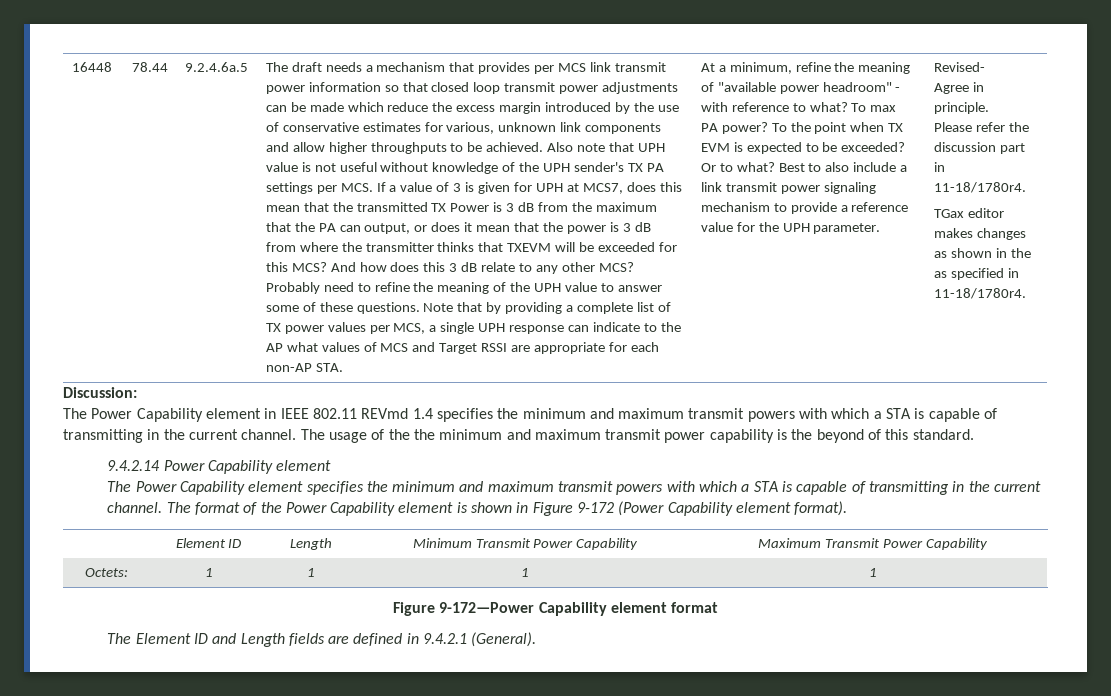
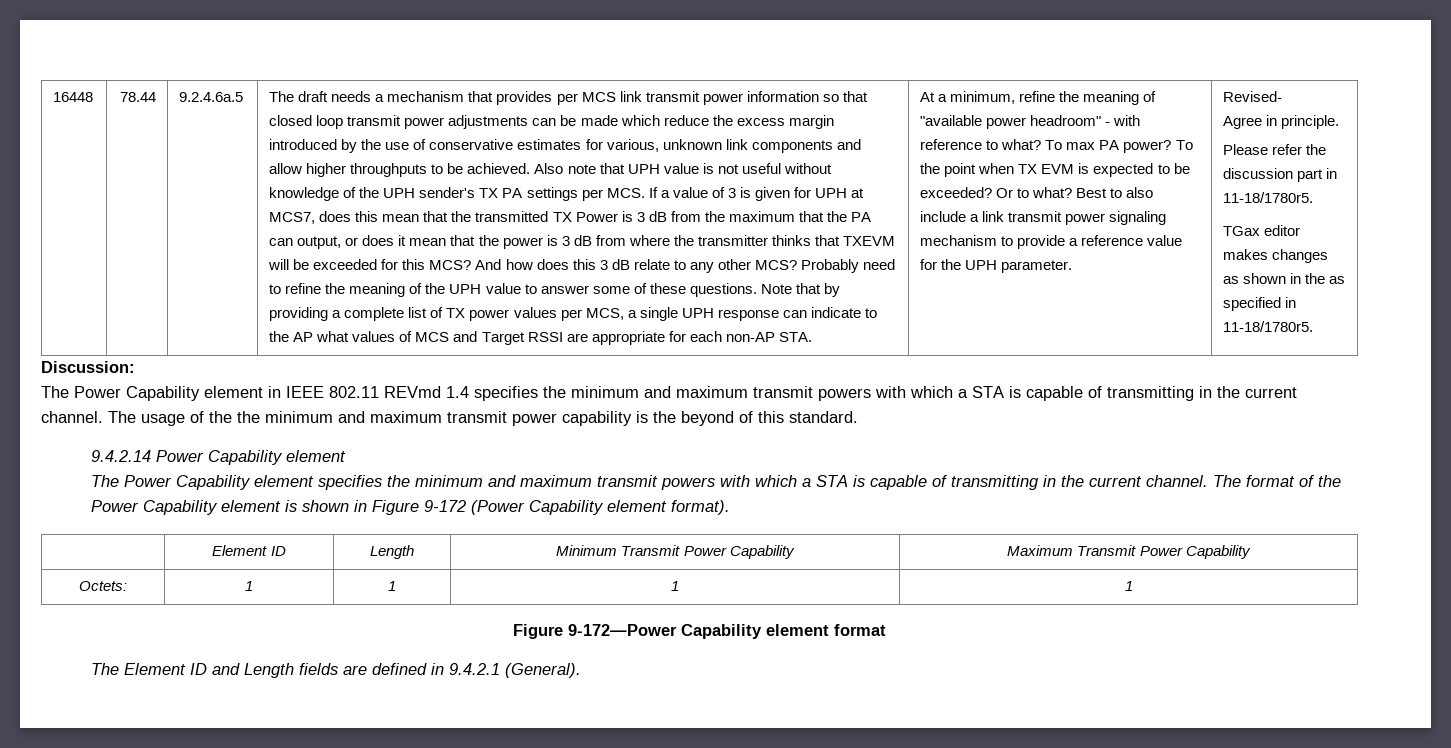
[933,182,1026,193] 11-18/1780r4. -> [1223,192,1314,203] 11-18/1780r5.
[933,288,1026,299] 11-18/1780r4. -> [1223,321,1314,332] 11-18/1780r5.

